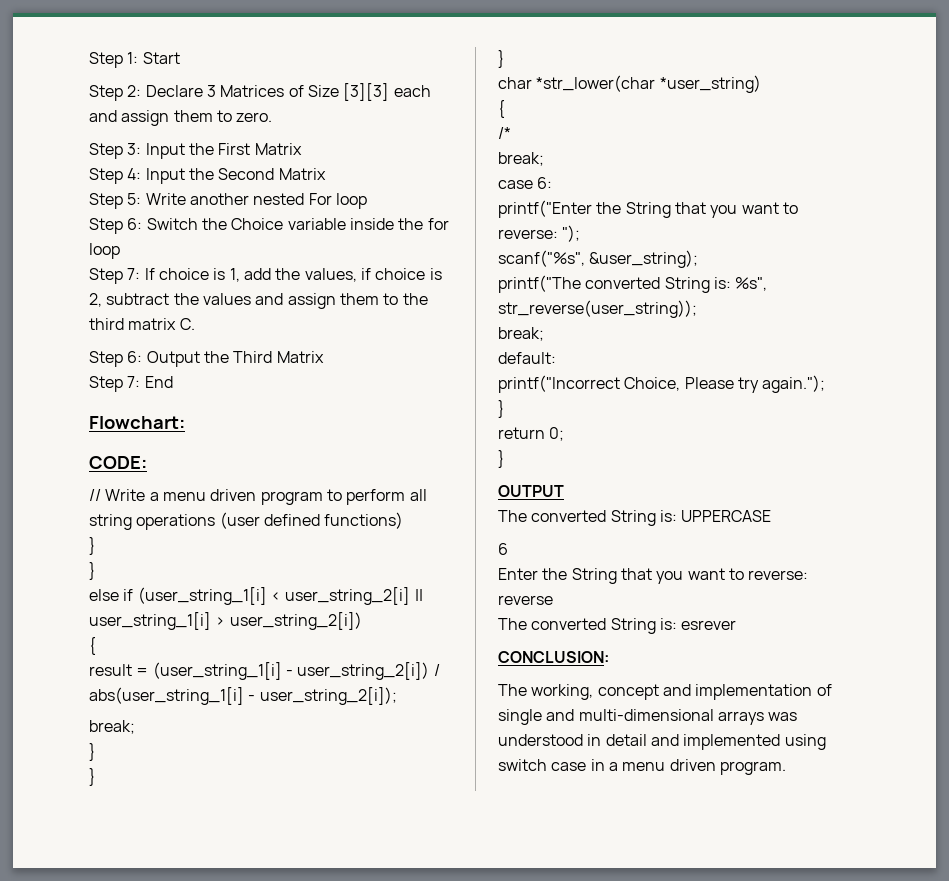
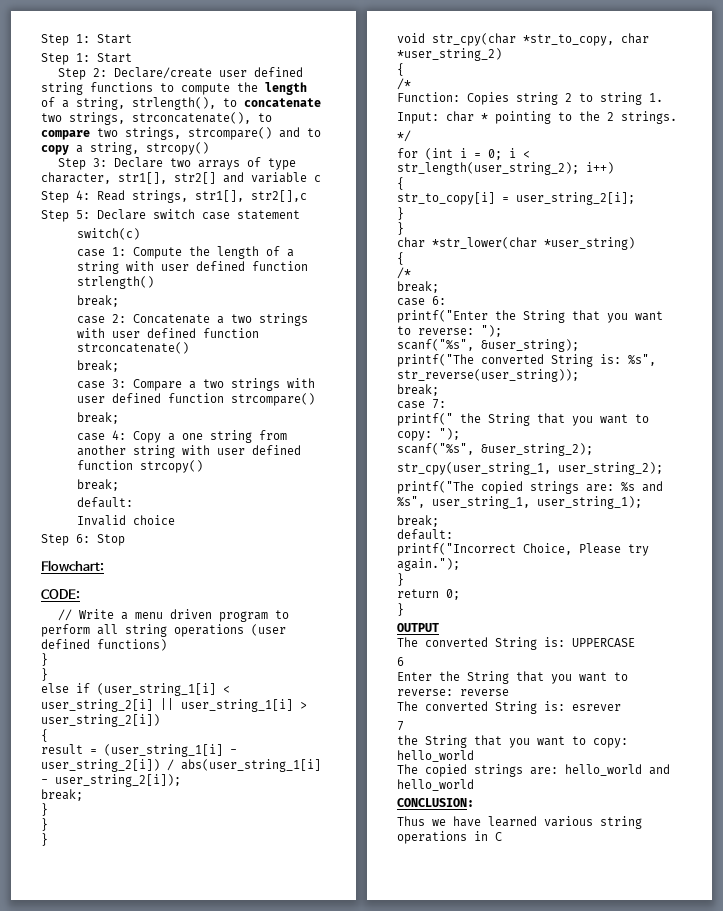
[89,52,180,68] Step 1: Start -> [41,34,132,46] [41,53,132,65] Step 1: Start // Step 1: Start
[145,83,431,101] [89,110,273,126] [89,143,302,159] [89,168,326,184] [89,193,367,209] [89,218,449,234] [89,243,120,259] [89,268,442,284] [89,293,428,309] [89,318,195,330] [89,351,324,367] [89,376,173,392] Declare 3 Matrices of Size [3][3] each and assign them to zero. // Step 3: Input the First Matrix // Step 4: Input the Second Matrix // Step 5: Write another nested For loop // Step 6: Switch the Choice variable inside the for loop // Step 7: If choice is 1, add the values, if choice is 2, subtract the values and assign them to the third matrix C. // Step 6: Output the Third Matrix // Step 7: End -> [113,67,303,79] [41,82,307,95] [41,97,321,110] [41,112,272,125] [41,127,321,140] [41,142,209,155] [57,157,296,170] [41,172,321,184] [41,190,307,203] [41,209,300,222] [76,228,140,240] [76,246,294,259] [76,261,308,274] [76,276,154,289] [76,295,119,307] [76,313,308,326] [76,328,259,338] [76,342,189,354] [76,360,119,372] [76,378,315,391] [76,393,315,406] [76,412,119,424] [76,430,287,443] [76,445,301,458] [76,460,203,473] [76,479,119,491] [76,497,133,508] [76,515,175,526] [41,534,125,546] Declare/create user defined string functions to compute the length of a string, strlength(), to concatenate two strings, strconcatenate(), to compare two strings, strcompare() and to copy a string, strcopy() // Step 3: Declare two arrays of type character, str1[], str2[] and variable c // Step 4: Read strings, str1[], str2[],c // Step 5: Declare switch case statement // switch(c) // case 1: Compute the length of a string with user defined function strlength() // break; // case 2: Concatenate a two strings with user defined function strconcatenate() // break; // case 3: Compare a two strings with user defined function strcompare() // break; // case 4: Copy a one string from another string with user defined function strcopy() // break; // default: // Invalid choice // Step 6: Stop
(505, 59) none -> [397,33,649,46] [397,48,502,61] [397,63,404,76] [397,78,411,90] [397,92,663,105] [397,111,677,124] [397,130,411,142] [397,148,530,160] [397,162,614,175] [397,177,404,190] [397,192,635,205] [397,207,404,220] [397,222,404,235] // void str_cpy(char *str_to_copy, char *user_string_2) // { // /* // Function: Copies string 2 to string 1. // Input: char * pointing to the 2 strings. // */ // for (int i = 0; i < str_length(user_string_2); i++) // { // str_to_copy[i] = user_string_2[i]; // } // }
(544, 334) none -> [397,399,446,409] [397,413,649,426] [397,428,460,441] [397,443,593,456] [397,462,663,475] [397,481,663,494] [397,496,642,509] [397,515,439,527] // case 7: // printf(" the String that you want to copy: "); // scanf("%s", &user_string_2); // str_cpy(user_string_1, user_string_2); // printf("The copied strings are: %s and %s", user_string_1, user_string_1); // break;
[498,651,609,663] [498,684,832,700] [498,709,798,725] [498,734,826,750] [498,759,786,775] CONCLUSION: // The working, concept and implementation of single and multi-dimensional arrays was understood in detail and implemented using switch case in a menu driven program. -> [397,721,404,731] [397,735,628,748] [397,750,474,762] [397,764,670,777] [397,779,474,791] [397,798,474,807] [397,816,642,829] [397,831,502,844] 7 // the String that you want to copy: hello_world // The copied strings are: hello_world and hello_world // CONCLUSION: // Thus we have learned various string operations in C

